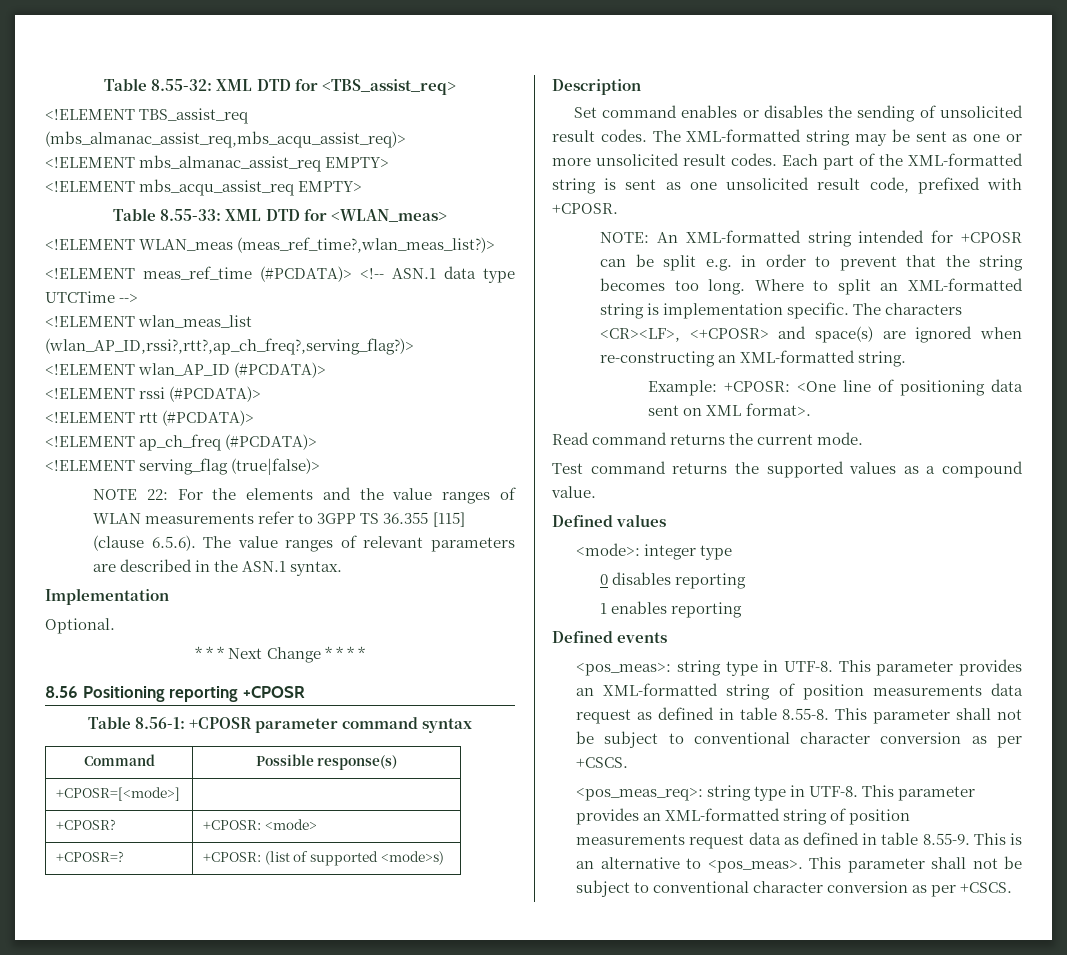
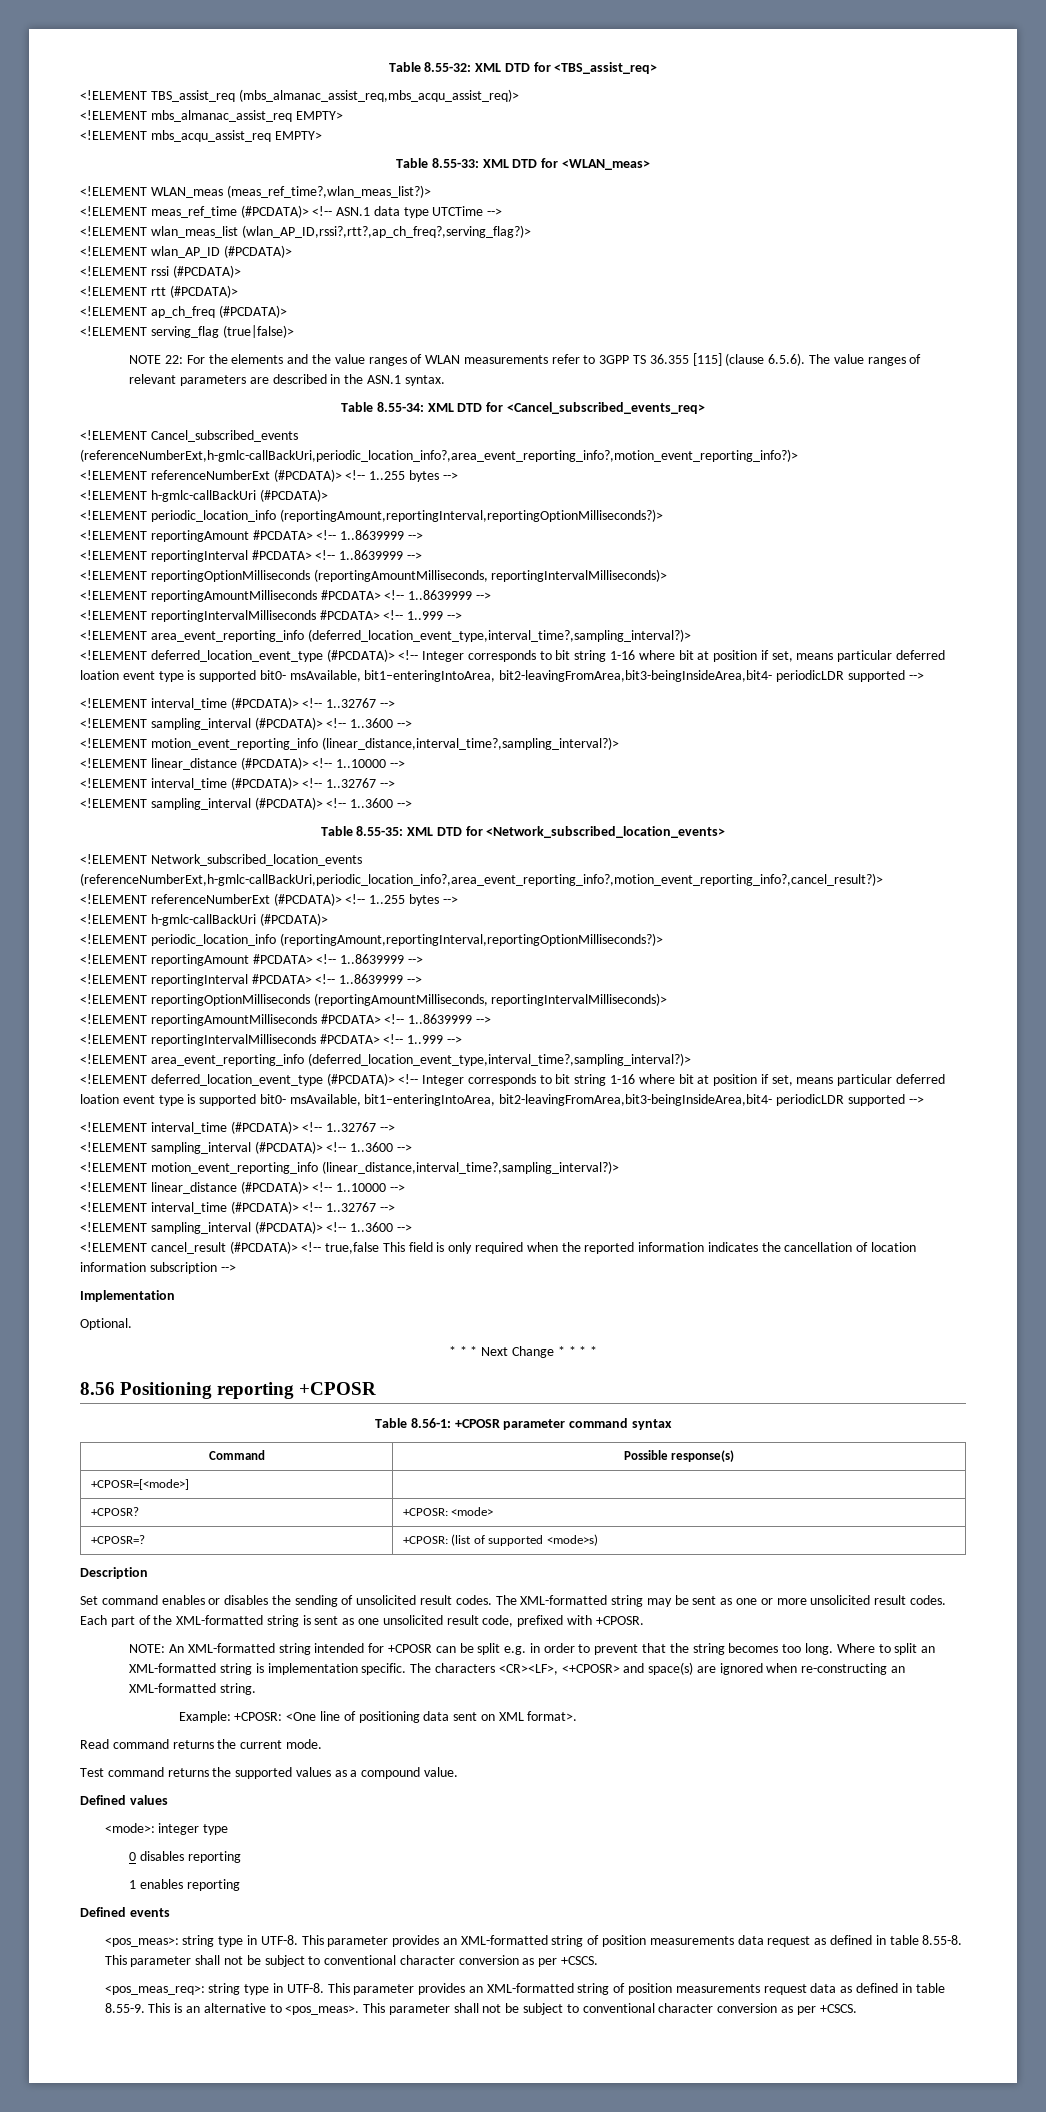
(343, 568) none -> [341,402,705,414] [80,430,298,442] [80,449,798,462] [80,469,458,482] [80,489,328,502] [80,509,663,522] [80,530,423,542] [80,550,422,562] [80,569,668,582] [80,590,491,602] [80,610,462,622] [80,629,691,642] [80,649,946,662] [80,670,924,682] [80,697,395,710] [80,717,412,730] [80,737,619,750] [80,757,405,770] [80,777,395,790] [80,797,412,810] [320,826,726,838] [80,854,362,866] [80,873,883,886] [80,893,458,906] [80,913,328,926] [80,933,663,946] [80,954,423,966] [80,974,422,986] [80,993,668,1006] [80,1014,491,1026] [80,1034,462,1046] [80,1053,691,1066] [80,1073,946,1086] [80,1094,924,1106] [80,1121,395,1134] [80,1141,412,1154] [80,1161,619,1174] [80,1181,405,1194] [80,1201,395,1214] [80,1221,412,1234] [80,1241,917,1254] [80,1262,236,1274] // Table 8.55-34: XML DTD for <Cancel_subscribed_events_req> // <!ELEMENT Cancel_subscribed_events (referenceNumberExt,h-gmlc-callBackUri,periodic_location_info?,area_event_reporting_info?,motion_event_reporting_info?)> // <!ELEMENT referenceNumberExt (#PCDATA)> <!-- 1..255 bytes --> // <!ELEMENT h-gmlc-callBackUri (#PCDATA)> // <!ELEMENT periodic_location_info (reportingAmount,reportingInterval,reportingOptionMilliseconds?)> // <!ELEMENT reportingAmount #PCDATA> <!-- 1..8639999 --> // <!ELEMENT reportingInterval #PCDATA> <!-- 1..8639999 --> // <!ELEMENT reportingOptionMilliseconds (reportingAmountMilliseconds, reportingIntervalMilliseconds)> // <!ELEMENT reportingAmountMilliseconds #PCDATA> <!-- 1..8639999 --> // <!ELEMENT reportingIntervalMilliseconds #PCDATA> <!-- 1..999 --> // <!ELEMENT area_event_reporting_info (deferred_location_event_type,interval_time?,sampling_interval?)> // <!ELEMENT deferred_location_event_type (#PCDATA)> <!-- Integer corresponds to bit string 1-16 where bit at position if set, means particular deferred loation event type is supported bit0- msAvailable, bit1–enteringIntoArea, bit2-leavingFromArea,bit3-beingInsideArea,bit4- periodicLDR supported --> // <!ELEMENT interval_time (#PCDATA)> <!-- 1..32767 --> // <!ELEMENT sampling_interval (#PCDATA)> <!-- 1..3600 --> // <!ELEMENT motion_event_reporting_info (linear_distance,interval_time?,sampling_interval?)> // <!ELEMENT linear_distance (#PCDATA)> <!-- 1..10000 --> // <!ELEMENT interval_time (#PCDATA)> <!-- 1..32767 --> // <!ELEMENT sampling_interval (#PCDATA)> <!-- 1..3600 --> // Table 8.55-35: XML DTD for <Network_subscribed_location_events> // <!ELEMENT Network_subscribed_location_events (referenceNumberExt,h-gmlc-callBackUri,periodic_location_info?,area_event_reporting_info?,motion_event_reporting_info?,cancel_result?)> // <!ELEMENT referenceNumberExt (#PCDATA)> <!-- 1..255 bytes --> // <!ELEMENT h-gmlc-callBackUri (#PCDATA)> // <!ELEMENT periodic_location_info (reportingAmount,reportingInterval,reportingOptionMilliseconds?)> // <!ELEMENT reportingAmount #PCDATA> <!-- 1..8639999 --> // <!ELEMENT reportingInterval #PCDATA> <!-- 1..8639999 --> // <!ELEMENT reportingOptionMilliseconds (reportingAmountMilliseconds, reportingIntervalMilliseconds)> // <!ELEMENT reportingAmountMilliseconds #PCDATA> <!-- 1..8639999 --> // <!ELEMENT reportingIntervalMilliseconds #PCDATA> <!-- 1..999 --> // <!ELEMENT area_event_reporting_info (deferred_location_event_type,interval_time?,sampling_interval?)> // <!ELEMENT deferred_location_event_type (#PCDATA)> <!-- Integer corresponds to bit string 1-16 where bit at position if set, means particular deferred loation event type is supported bit0- msAvailable, bit1–enteringIntoArea, bit2-leavingFromArea,bit3-beingInsideArea,bit4- periodicLDR supported --> // <!ELEMENT interval_time (#PCDATA)> <!-- 1..32767 --> // <!ELEMENT sampling_interval (#PCDATA)> <!-- 1..3600 --> // <!ELEMENT motion_event_reporting_info (linear_distance,interval_time?,sampling_interval?)> // <!ELEMENT linear_distance (#PCDATA)> <!-- 1..10000 --> // <!ELEMENT interval_time (#PCDATA)> <!-- 1..32767 --> // <!ELEMENT sampling_interval (#PCDATA)> <!-- 1..3600 --> // <!ELEMENT cancel_result (#PCDATA)> <!-- true,false This field is only required when the reported information indicates the cancellation of location information subscription -->

